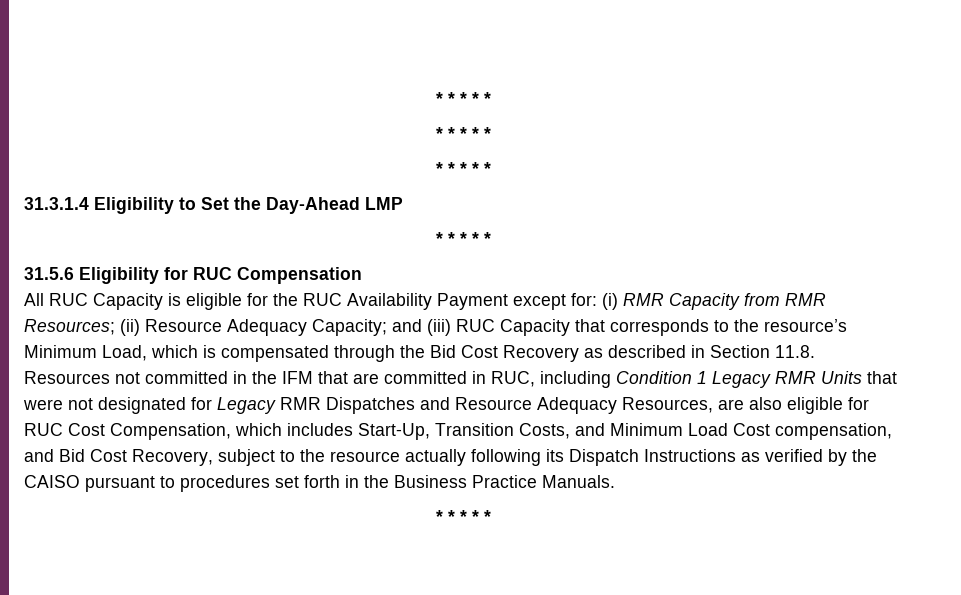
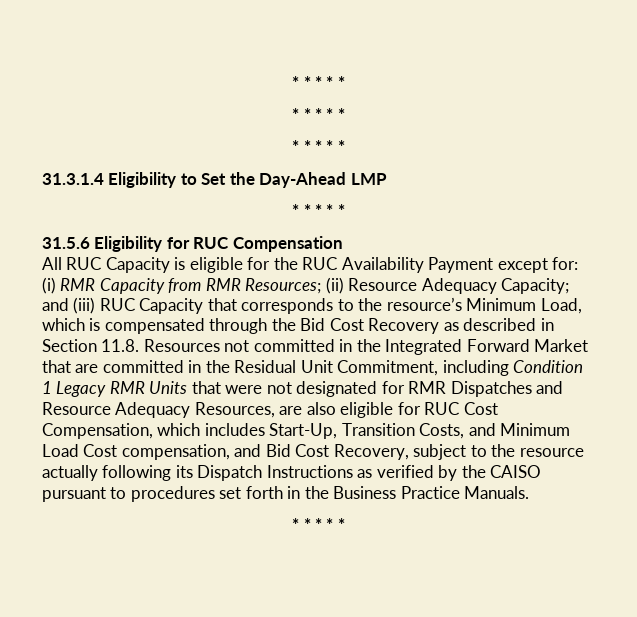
[282,371,313,384] IFM -> [385,339,589,355] Integrated Forward Market
[491,371,535,387] RUC, -> [205,360,439,376] the Residual Unit Commitment,
[217,397,276,414] Legacy -> (405, 387) none

